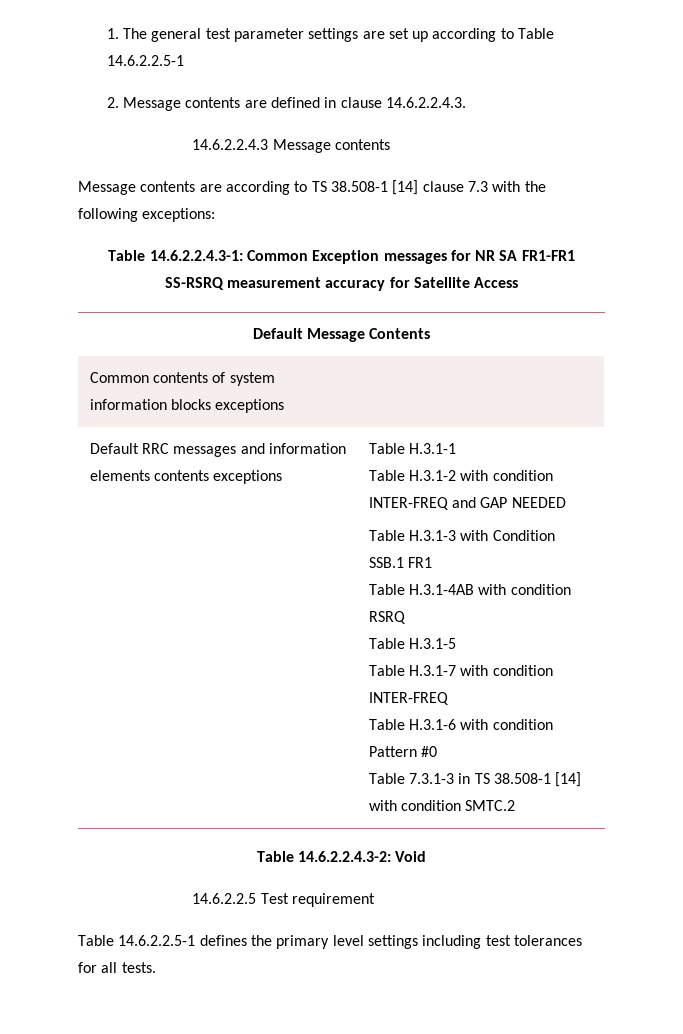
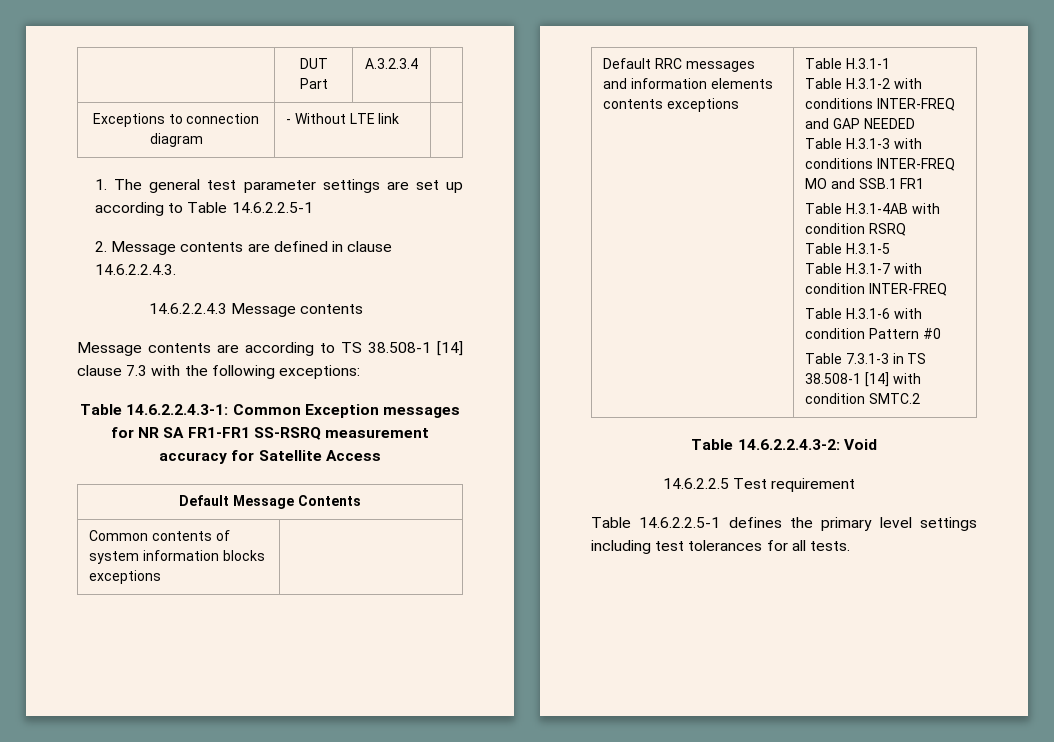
(106, 33) none -> [299,58,328,69] [299,78,328,89] [365,58,419,69] [92,113,260,127] [149,133,203,147] [286,113,400,124] | DUT Part | A.3.2.3.4 | // Exceptions to connection diagram | - Without LTE link | //
[492,470,553,481] condition -> [805,98,874,109] conditions
[492,530,555,541] Condition -> [805,158,955,171] [805,178,855,189] conditions INTER-FREQ MO and

